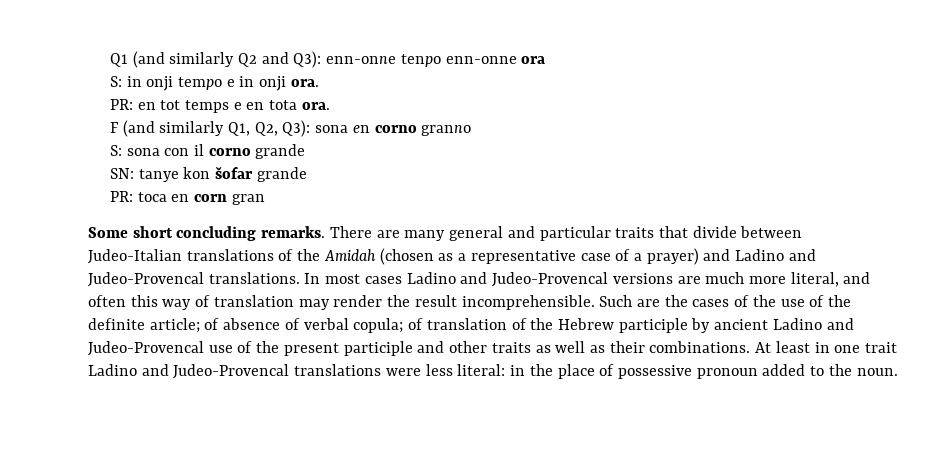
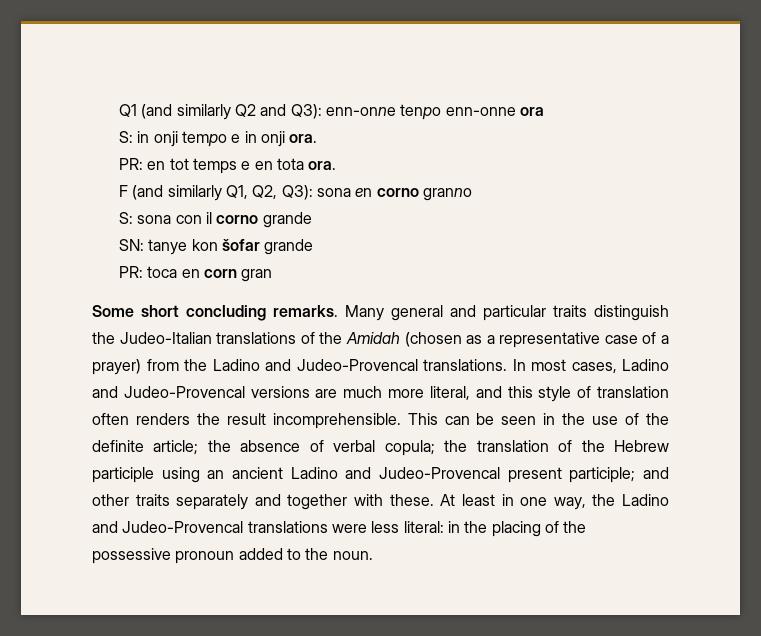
[329,226,446,241] There are many -> [345,305,384,321] Many
[658,226,803,238] that divide between -> [594,305,669,321] [92,332,115,344] distinguish the
[703,249,731,261] and -> [146,359,207,371] from the
[364,276,402,284] cases -> [571,362,617,373] cases,
[88,295,750,310] often this way of translation may render the result incomprehensible. Such are the cases of -> [507,386,669,402] [92,413,556,429] this style of translation often renders the result incomprehensible. This can be seen in
[204,318,220,330] of -> [207,440,231,452] the
[408,318,424,330] of -> [444,440,468,452] the
[691,318,711,333] by -> [161,467,225,483] using an
[208,341,751,356] use of the present participle and other traits as well as their combinations. -> [507,467,669,483] [92,494,434,510] present participle; and other traits separately and together with these.
[865,342,898,353] trait -> [553,494,616,510] way, the
[557,364,615,379] place of -> [491,521,587,537] placing of the

